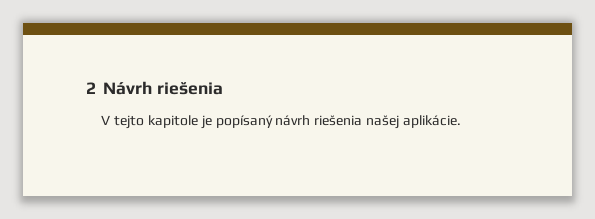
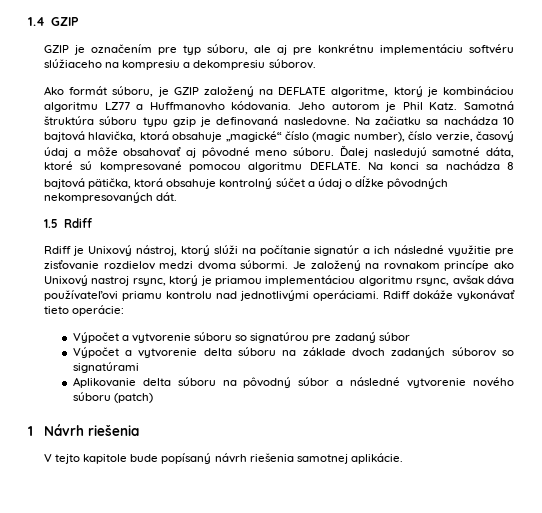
[86,82,96,94] 2 -> [28,17,79,26] [44,44,514,55] [44,59,316,70] [44,86,514,97] [44,101,514,112] [44,116,514,127] [44,131,514,142] [44,145,514,158] [44,161,515,172] [44,175,449,189] [44,192,178,203] [44,218,92,228] [44,245,514,256] [44,260,514,271] [44,275,514,286] [44,290,515,301] [44,305,125,316] [72,332,410,343] [72,347,514,358] [72,362,139,373] [72,377,514,388] [72,392,153,403] [28,426,33,436] 1.4 GZIP // GZIP je označením pre typ súboru, ale aj pre konkrétnu implementáciu softvéru slúžiaceho na kompresiu a dekompresiu súborov. // Ako formát súboru, je GZIP založený na DEFLATE algoritme, ktorý je kombináciou algoritmu LZ77 a Huffmanovho kódovania. Jeho autorom je Phil Katz. Samotná štruktúra súboru typu gzip je definovaná nasledovne. Na začiatku sa nachádza 10 bajtová hlavička, ktorá obsahuje „magické“ číslo (magic number), číslo verzie, časový údaj a môže obsahovať aj pôvodné meno súboru. Ďalej nasledujú samotné dáta, ktoré sú kompresované pomocou algoritmu DEFLATE. Na konci sa nachádza 8 bajtová pätička, ktorá obsahuje kontrolný súčet a údaj o dĺžke pôvodných nekompresovaných dát. // 1.5 Rdiff // Rdiff je Unixový nástroj, ktorý slúži na počítanie signatúr a ich následné využitie pre zisťovanie rozdielov medzi dvoma súbormi. Je založený na rovnakom princípe ako Unixový nastroj rsync, ktorý je priamou implementáciou algoritmu rsync, avšak dáva používateľovi priamu kontrolu nad jednotlivými operáciami. Rdiff dokáže vykonávať tieto operácie: // Výpočet a vytvorenie súboru so signatúrou pre zadaný súbor // Výpočet a vytvorenie delta súboru na základe dvoch zadaných súborov so signatúrami // Aplikovanie delta súboru na pôvodný súbor a následné vytvorenie nového súboru (patch) // 1
[200,115,212,129] je -> [130,454,159,462] bude
[365,115,399,129] našej -> [296,454,348,464] samotnej

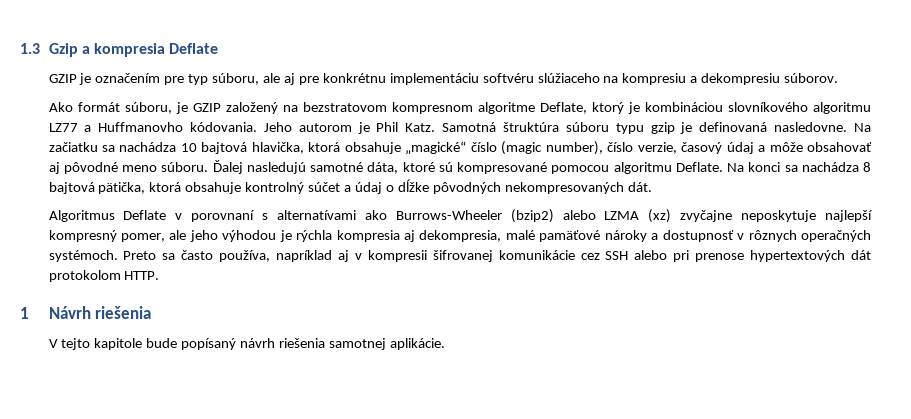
[28,17,79,26] 1.4 GZIP -> [20,43,219,57] 1.3 Gzip a kompresia Deflate
[278,86,389,97] DEFLATE algoritme, -> [302,102,587,114] bezstratovom kompresnom algoritme Deflate,
(514, 90) none -> [727,102,808,112] slovníkového
[309,161,361,170] DEFLATE. -> [675,162,723,172] Deflate.
[44,218,92,228] [44,245,514,256] [44,260,514,271] [44,275,514,286] [44,290,515,301] [44,305,125,316] [72,332,410,343] [72,347,514,358] [72,362,139,373] [72,377,514,388] [72,392,153,403] 1.5 Rdiff // Rdiff je Unixový nástroj, ktorý slúži na počítanie signatúr a ich následné využitie pre zisťovanie rozdielov medzi dvoma súbormi. Je založený na rovnakom princípe ako Unixový nastroj rsync, ktorý je priamou implementáciou algoritmu rsync, avšak dáva používateľovi priamu kontrolu nad jednotlivými operáciami. Rdiff dokáže vykonávať tieto operácie: // Výpočet a vytvorenie súboru so signatúrou pre zadaný súbor // Výpočet a vytvorenie delta súboru na základe dvoch zadaných súborov so signatúrami // Aplikovanie delta súboru na pôvodný súbor a následné vytvorenie nového súboru (patch) -> [48,209,872,223] [48,230,872,242] [48,250,872,262] [48,270,160,282] Algoritmus Deflate v porovnaní s alternatívami ako Burrows-Wheeler (bzip2) alebo LZMA (xz) zvyčajne neposkytuje najlepší kompresný pomer, ale jeho výhodou je rýchla kompresia aj dekompresia, malé pamäťové nároky a dostupnosť v rôznych operačných systémoch. Preto sa často používa, napríklad aj v kompresii šifrovanej komunikácie cez SSH alebo pri prenose hypertextových dát protokolom HTTP.

